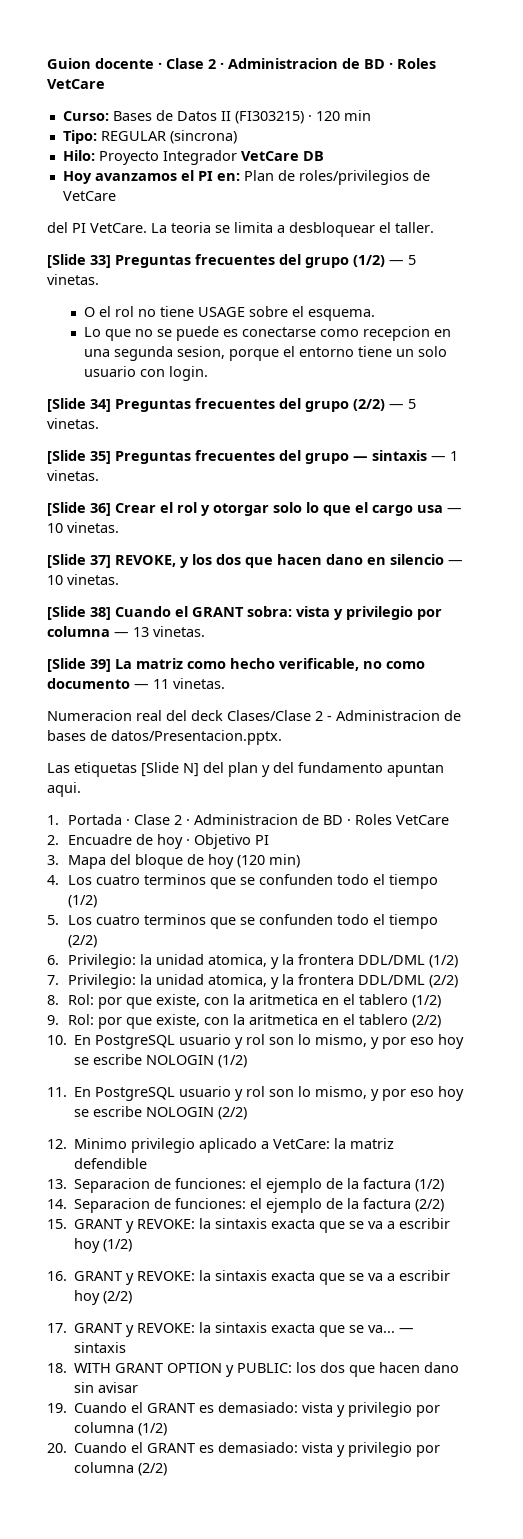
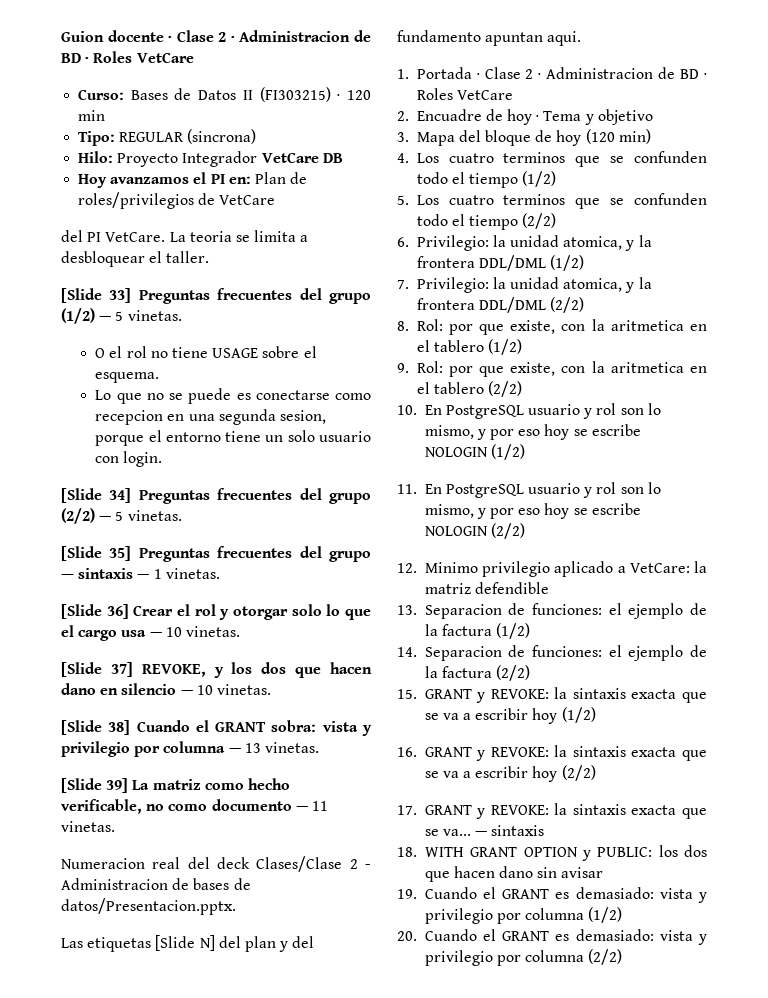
[194,834,270,849] Objetivo PI -> [543,109,653,125] Tema y objetivo

